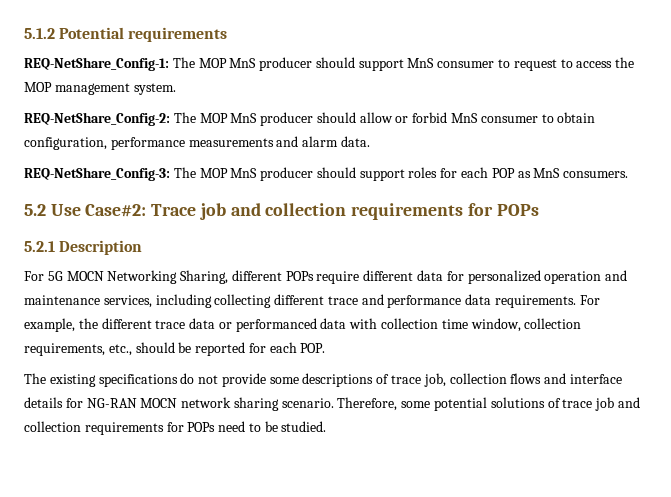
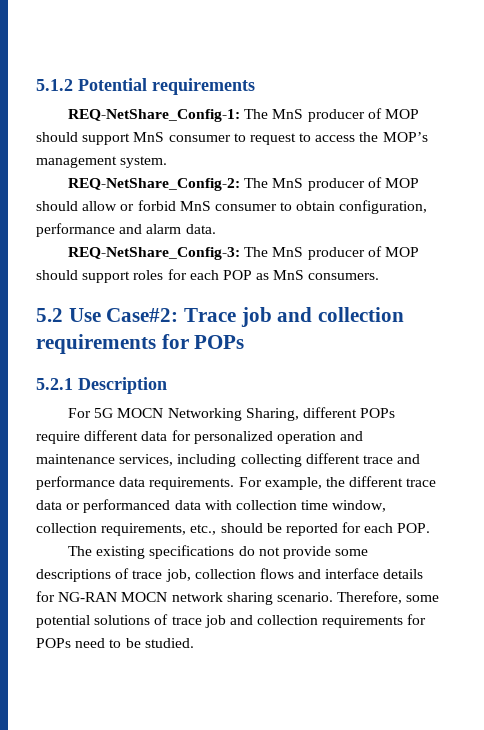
[198,57,313,71] MOP MnS producer -> [272,108,419,122] MnS producer of MOP
[24,82,52,92] MOP -> [382,132,428,142] MOP’s
[199,112,314,126] MOP MnS producer -> [272,177,419,191] MnS producer of MOP
[188,138,274,147] measurements -> (115, 230) none
[199,167,314,181] MOP MnS producer -> [272,246,419,260] MnS producer of MOP

